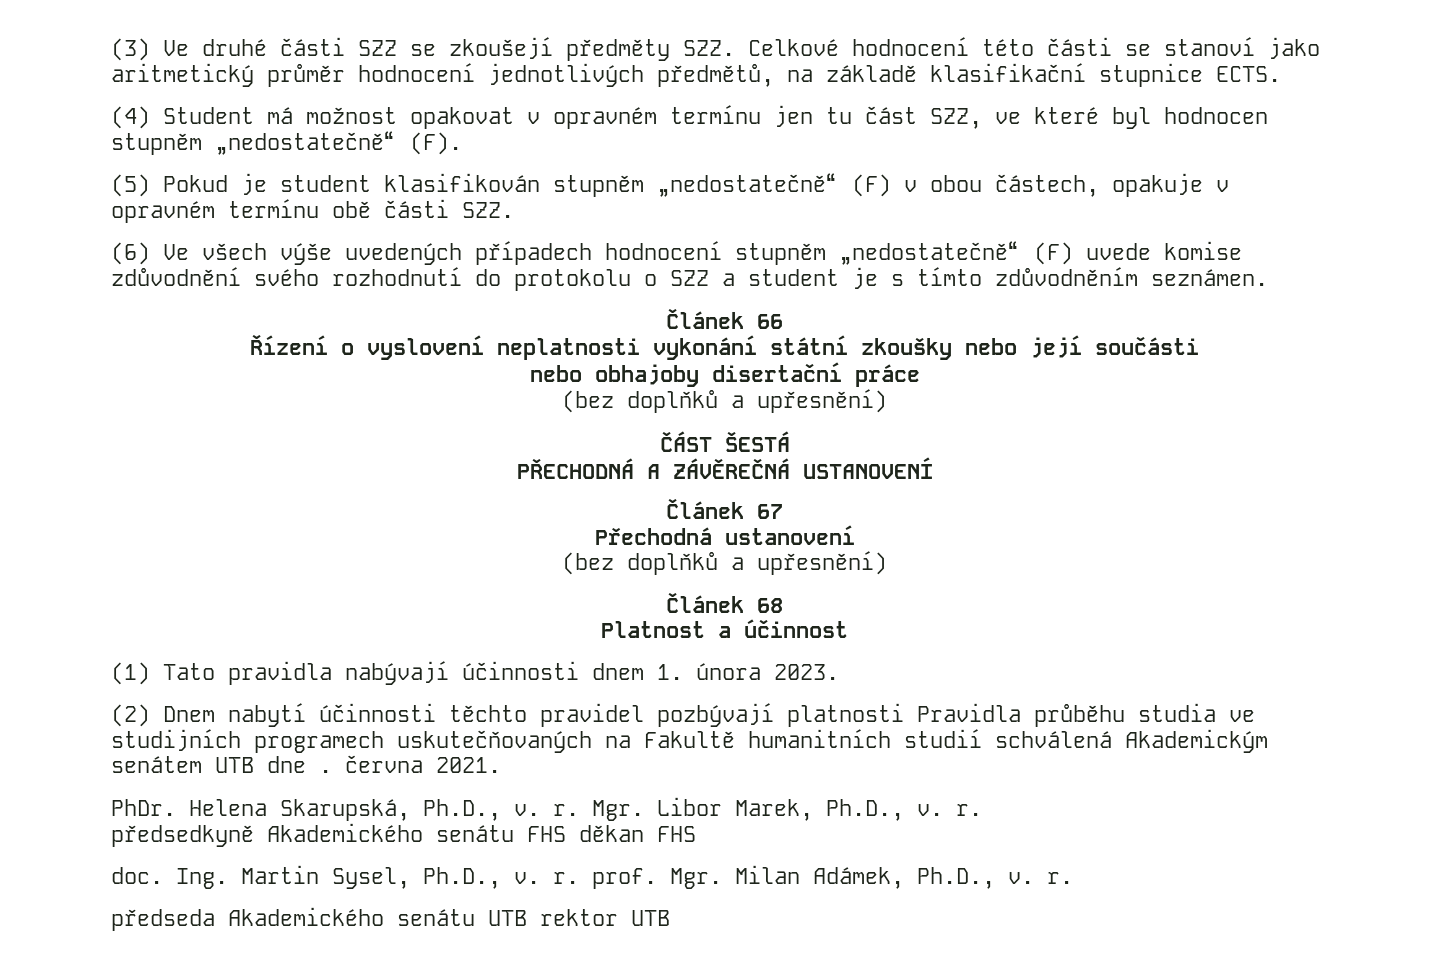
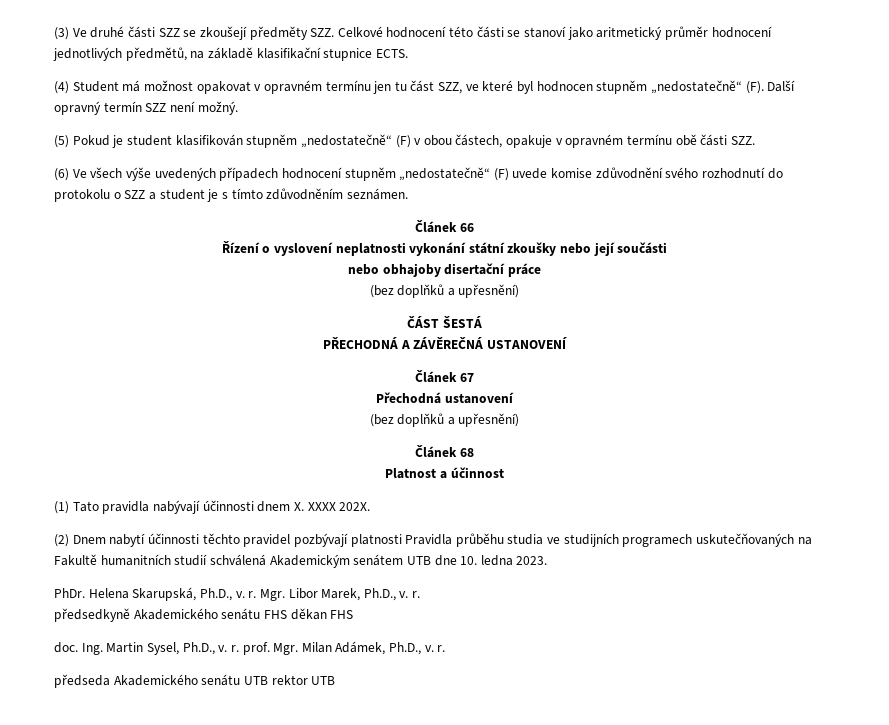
(462, 143) none -> [767,80,796,92] [54,101,238,115] Další opravný termín SZZ není možný.
[657,663,839,680] 1. února 2023. -> [293,502,371,511] X. XXXX 202X.
[319,755,501,773] . června 2021. -> [460,555,548,566] 10. ledna 2023.

